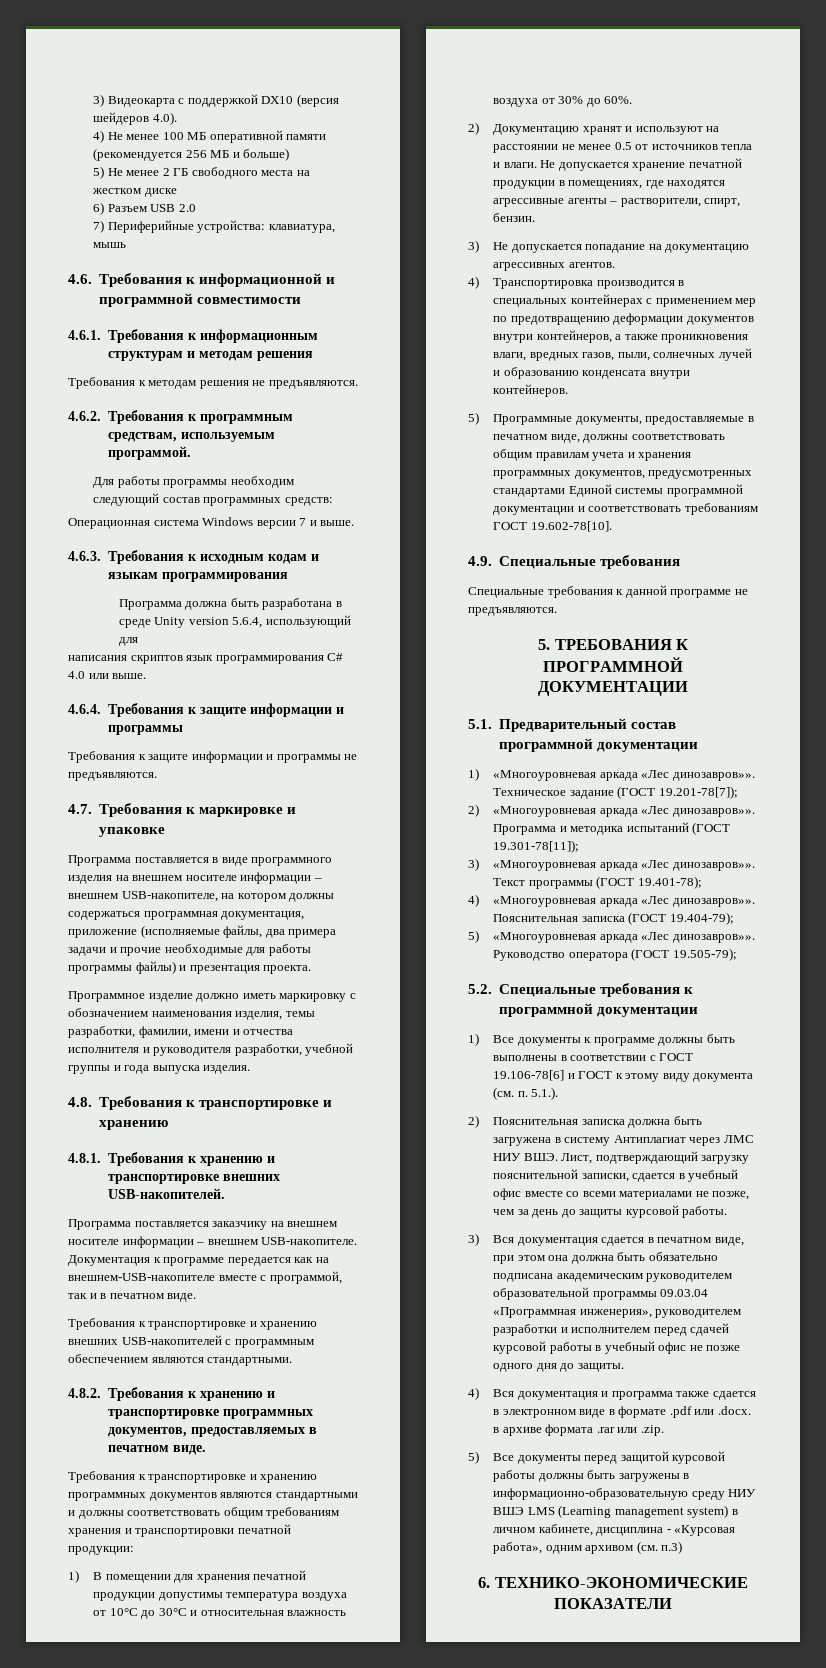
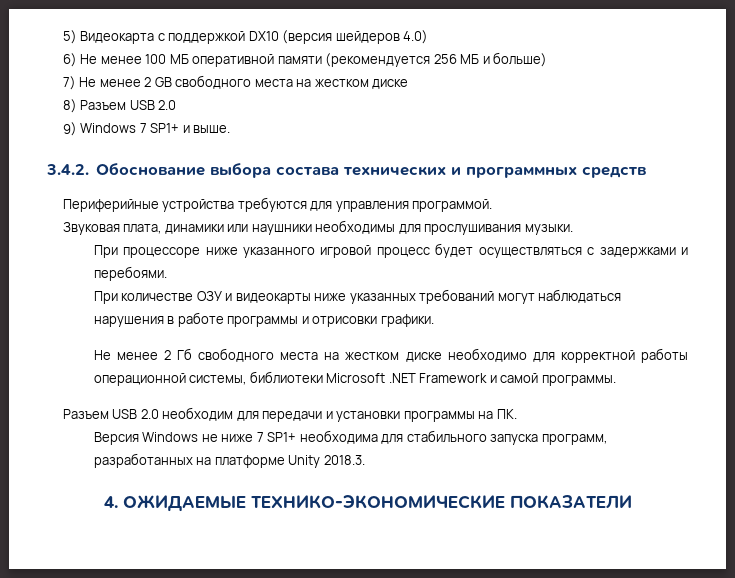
[93,94,105,107] 3) -> [62,30,77,44] 5)
[152,112,177,125] [93,130,105,143] 4.0). // 4) -> [403,30,429,44] [62,53,77,67] 4.0) // 6)
[93,166,189,179] 5) Не менее 2 ГБ -> [62,76,172,90] 7) Не менее 2 GB
[93,202,105,215] 6) -> [62,99,77,113] 8)
[93,220,335,233] [93,242,127,248] [68,273,335,287] [98,293,301,307] [68,329,318,343] [107,351,313,361] [68,377,358,389] [68,410,293,424] [107,432,275,442] [107,446,191,460] [93,476,294,488] [93,493,333,506] [68,517,355,529] [68,550,319,564] [107,572,288,582] [118,598,342,610] [118,615,351,628] [118,637,138,646] [68,653,344,664] [68,671,147,679] [68,703,344,717] [107,725,183,735] [68,751,358,763] [68,772,157,781] [68,803,296,817] [98,827,165,837] [68,855,333,866] [68,872,322,884] [68,891,335,902] [68,911,305,920] [68,925,337,938] [68,944,311,956] [68,961,312,974] [68,991,356,1002] [68,1008,315,1020] [68,1026,294,1038] [68,1043,354,1056] [68,1065,251,1074] [68,1096,332,1110] [98,1120,168,1130] [68,1152,275,1166] [107,1174,280,1184] [107,1188,225,1199] [68,1219,338,1230] [68,1236,358,1248] [68,1255,329,1266] [68,1271,342,1284] [68,1293,197,1302] [68,1318,318,1330] [68,1335,314,1348] [68,1354,293,1366] [68,1387,275,1401] [107,1409,313,1419] [107,1427,317,1437] [107,1445,206,1455] [68,1471,318,1483] [68,1492,358,1501] [68,1507,340,1519] [68,1524,291,1537] [68,1546,134,1555] [68,1570,307,1583] [93,1592,347,1601] [93,1608,347,1619] [493,96,633,107] [468,122,720,135] [493,142,753,153] [493,158,742,171] [493,180,726,189] [493,198,741,207] [493,213,536,222] [468,240,750,253] [493,262,615,271] [468,276,685,289] [493,294,757,307] [493,313,754,325] [493,330,749,343] [493,348,752,361] [493,367,690,379] [493,384,569,397] [468,412,754,425] [493,434,725,443] [493,449,692,461] [493,470,753,479] [493,484,743,497] [493,503,758,515] [493,521,612,532] [468,555,680,569] [468,585,748,598] [468,607,557,616] [538,639,688,650] [543,657,683,672] [538,681,688,696] [468,718,676,732] [498,738,698,752] [468,768,755,781] [493,786,738,799] [468,804,755,817] [493,822,731,835] [493,840,580,853] [468,858,755,871] [493,876,702,889] [468,894,755,907] [493,912,734,925] [468,930,755,943] [493,948,737,961] [468,983,693,997] [498,1003,698,1017] [468,1033,735,1046] [493,1053,694,1061] [493,1070,754,1082] [493,1087,559,1100] [468,1115,702,1128] [493,1135,754,1146] [493,1151,750,1164] [493,1169,739,1182] [493,1188,750,1200] [493,1205,728,1218] [468,1233,744,1246] [493,1252,718,1264] [493,1273,733,1282] [493,1287,709,1300] [493,1307,742,1318] [493,1323,730,1336] [493,1341,741,1354] [493,1363,624,1372] [468,1387,756,1400] [493,1406,751,1418] [493,1424,664,1436] [468,1451,726,1464] [493,1470,690,1482] [493,1488,757,1500] [493,1505,738,1518] [493,1524,736,1536] [493,1541,683,1554] [478,1577,491,1588] 7) Периферийные устройства: клавиатура, мышь // 4.6. Требования к информационной и программной совместимости // 4.6.1. Требования к информационным структурам и методам решения // Требования к методам решения не предъявляются. // 4.6.2. Требования к программным средствам, используемым программой. // Для работы программы необходим следующий состав программных средств: // Операционная система Windows версии 7 и выше. // 4.6.3. Требования к исходным кодам и языкам программирования // Программа должна быть разработана в среде Unity version 5.6.4, использующий для // написания скриптов язык программирования C# 4.0 или выше. // 4.6.4. Требования к защите информации и программы // Требования к защите информации и программы не предъявляются. // 4.7. Требования к маркировке и упаковке // Программа поставляется в виде программного изделия на внешнем носителе информации – внешнем USB-накопителе, на котором должны содержаться программная документация, приложение (исполняемые файлы, два примера задачи и прочие необходимые для работы программы файлы) и презентация проекта. // Программное изделие должно иметь маркировку с обозначением наименования изделия, темы разработки, фамилии, имени и отчества исполнителя и руководителя разработки, учебной группы и года выпуска изделия. // 4.8. Требования к транспортировке и хранению // 4.8.1. Требования к хранению и транспортировке внешних USB-накопителей. // Программа поставляется заказчику на внешнем носителе информации – внешнем USB-накопителе. Документация к программе передается как на внешнем-USB-накопителе вместе с программой, так и в печатном виде. // Требования к транспортировке и хранению внешних USB-накопителей с программным обеспечением являются стандартными. // 4.8.2. Требования к хранению и транспортировке программных документов, предоставляемых в печатном виде. // Требования к транспортировке и хранению программных документов являются стандартными и должны соответствовать общим требованиям хранения и транспортировки печатной продукции: // 1) В помещении для хранения печатной продукции допустимы температура воздуха от 10°С до 30°С и относительная влажность воздуха от 30% до 60%. // 2) Документацию хранят и используют на расстоянии не менее 0.5 от источников тепла и влаги. Не допускается хранение печатной продукции в помещениях, где находятся агрессивные агенты – растворители, спирт, бензин. // 3) Не допускается попадание на документацию агрессивных агентов. // 4) Транспортировка производится в специальных контейнерах с применением мер по предотвращению деформации документов внутри контейнеров, а также проникновения влаги, вредных газов, пыли, солнечных лучей и образованию конденсата внутри контейнеров. // 5) Программные документы, предоставляемые в печатном виде, должны соответствовать общим правилам учета и хранения программных документов, предусмотренных стандартами Единой системы программной документации и соответствовать требованиям ГОСТ 19.602-78[10]. // 4.9. Специальные требования // Специальные требования к данной программе не предъявляются. // 5. ТРЕБОВАНИЯ К ПРОГРАММНОЙ ДОКУМЕНТАЦИИ // 5.1. Предварительный состав программной документации // 1) «Многоуровневая аркада «Лес динозавров»». Техническое задание (ГОСТ 19.201-78[7]); // 2) «Многоуровневая аркада «Лес динозавров»». Программа и методика испытаний (ГОСТ 19.301-78[11]); // 3) «Многоуровневая аркада «Лес динозавров»». Текст программы (ГОСТ 19.401-78); // 4) «Многоуровневая аркада «Лес динозавров»». Пояснительная записка (ГОСТ 19.404-79); // 5) «Многоуровневая аркада «Лес динозавров»». Руководство оператора (ГОСТ 19.505-79); // 5.2. Специальные требования к программной документации // 1) Все документы к программе должны быть выполнены в соответствии с ГОСТ 19.106-78[6] и ГОСТ к этому виду документа (см. п. 5.1.). // 2) Пояснительная записка должна быть загружена в систему Антиплагиат через ЛМС НИУ ВШЭ. Лист, подтверждающий загрузку пояснительной записки, сдается в учебный офис вместе со всеми материалами не позже, чем за день до защиты курсовой работы. // 3) Вся документация сдается в печатном виде, при этом она должна быть обязательно подписана академическим руководителем образовательной программы 09.03.04 «Программная инженерия», руководителем разработки и исполнителем перед сдачей курсовой работы в учебный офис не позже одного дня до защиты. // 4) Вся документация и программа также сдается в электронном виде в формате .pdf или .docx. в архиве формата .rar или .zip. // 5) Все документы перед защитой курсовой работы должны быть загружены в информационно-образовательную среду НИУ ВШЭ LMS (Learning management system) в личном кабинете, дисциплина - «Курсовая работа», одним архивом (см. п.3) // 6. -> [62,122,231,136] [46,163,646,178] [62,197,493,212] [62,220,573,235] [93,243,689,258] [93,266,167,281] [93,289,622,304] [93,312,434,327] [93,348,688,363] [93,371,616,386] [62,407,517,422] [93,430,607,445] [93,453,365,468] [103,494,246,512] 9) Windows 7 SP1+ и выше. // 3.4.2. Обоснование выбора состава технических и программных средств // Периферийные устройства требуются для управления программой. // Звуковая плата, динамики или наушники необходимы для прослушивания музыки. // При процессоре ниже указанного игровой процесс будет осуществляться с задержками и перебоями. // При количестве ОЗУ и видеокарты ниже указанных требований могут наблюдаться нарушения в работе программы и отрисовки графики. // Не менее 2 Гб свободного места на жестком диске необходимо для корректной работы операционной системы, библиотеки Microsoft .NET Framework и самой программы. // Разъем USB 2.0 необходим для передачи и установки программы на ПК. // Версия Windows не ниже 7 SP1+ необходима для стабильного запуска программ, разработанных на платформе Unity 2018.3. // 4. ОЖИДАЕМЫЕ

